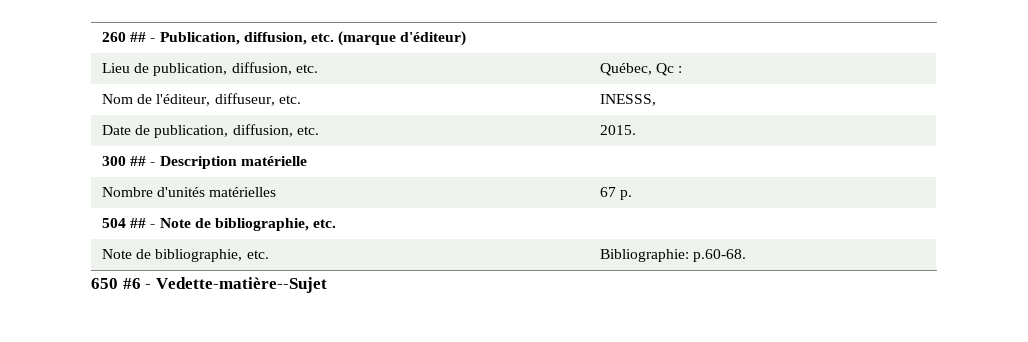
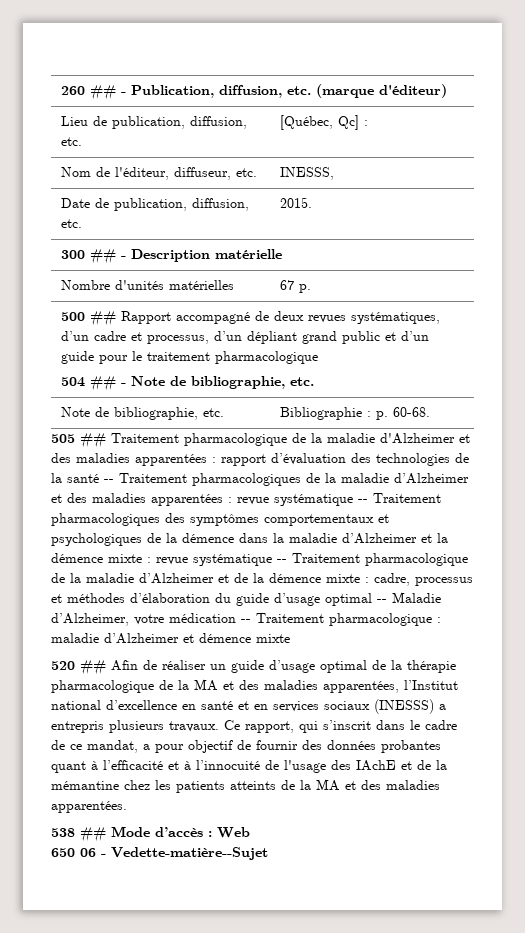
[600,63,675,76] Québec, Qc -> [280,115,360,130] [Québec, Qc]
(633, 195) none -> [61,311,441,326] [61,331,430,344] [61,351,319,364] 500 ## Rapport accompagné de deux revues systématiques, d’un cadre et processus, d’un dépliant grand public et d’un guide pour le traitement pharmacologique //
[600,249,747,262] Bibliographie: p.60-68. -> [280,407,431,420] [51,433,470,448] [51,453,469,466] [51,473,469,486] [51,493,441,506] [51,513,389,526] [51,533,448,546] [51,553,468,566] [51,573,473,586] [51,592,441,606] [51,613,441,626] [51,633,290,644] [51,660,456,675] [51,679,458,693] [51,699,446,714] [51,720,457,733] [51,740,441,753] [51,760,447,773] [51,779,440,793] [51,801,127,813] [51,826,250,842] Bibliographie : p. 60-68. // 505 ## Traitement pharmacologique de la maladie d'Alzheimer et des maladies apparentées : rapport d’évaluation des technologies de la santé -- Traitement pharmacologiques de la maladie d’Alzheimer et des maladies apparentées : revue systématique -- Traitement pharmacologiques des symptômes comportementaux et psychologiques de la démence dans la maladie d’Alzheimer et la démence mixte : revue systématique -- Traitement pharmacologique de la maladie d’Alzheimer et de la démence mixte : cadre, processus et méthodes d’élaboration du guide d’usage optimal -- Maladie d’Alzheimer, votre médication -- Traitement pharmacologique : maladie d’Alzheimer et démence mixte // 520 ## Afin de réaliser un guide d’usage optimal de la thérapie pharmacologique de la MA et des maladies apparentées, l’Institut national d’excellence en santé et en services sociaux (INESSS) a entrepris plusieurs travaux. Ce rapport, qui s’inscrit dans le cadre de ce mandat, a pour objectif de fournir des données probantes quant à l’efficacité et à l’innocuité de l'usage des IAchE et de la mémantine chez les patients atteints de la MA et des maladies apparentées. // 538 ## Mode d’accès : Web
[122,278,141,289] #6 -> [80,848,96,857] 06

